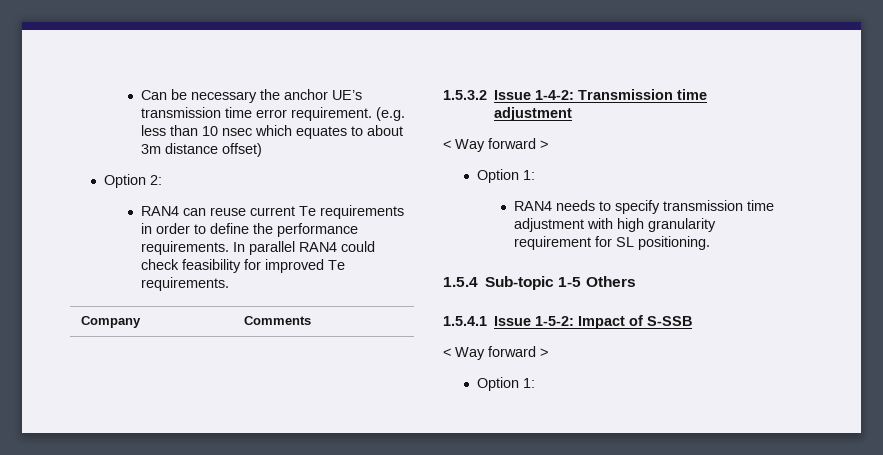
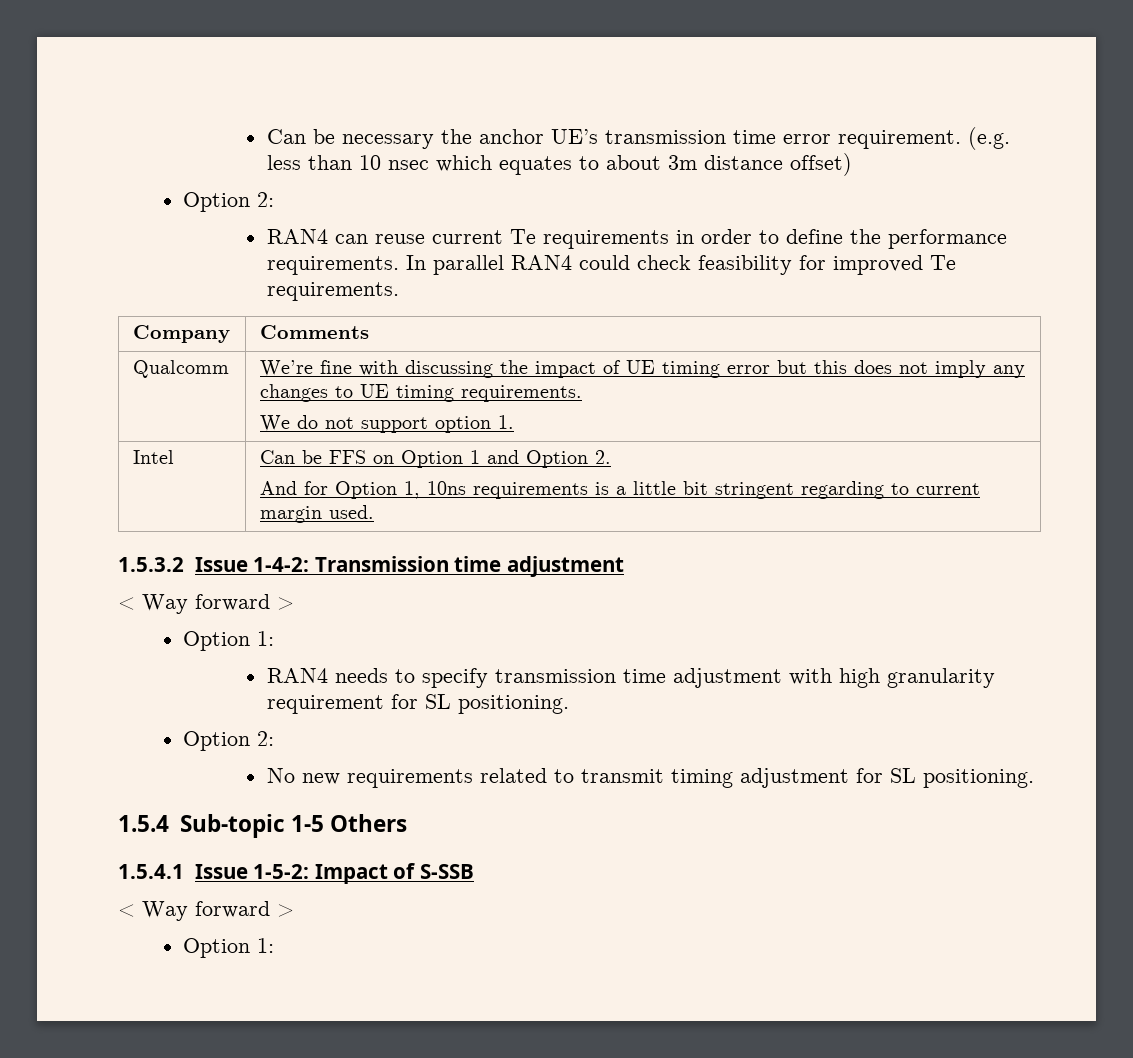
(312, 320) none -> [132,360,229,378] [259,360,1025,378] [259,384,582,402] [259,415,514,433] [132,450,174,464] [259,450,611,468] [259,481,980,499] [259,505,374,523] // Qualcomm | We’re fine with discussing the impact of UE timing error but this does not imply any changes to UE timing requirements. // We do not support option 1. // Intel | Can be FFS on Option 1 and Option 2. // And for Option 1, 10ns requirements is a little bit stringent regarding to current margin used.
(711, 243) none -> [183,731,275,751] [266,768,1034,788] // Option 2: // No new requirements related to transmit timing adjustment for SL positioning.

